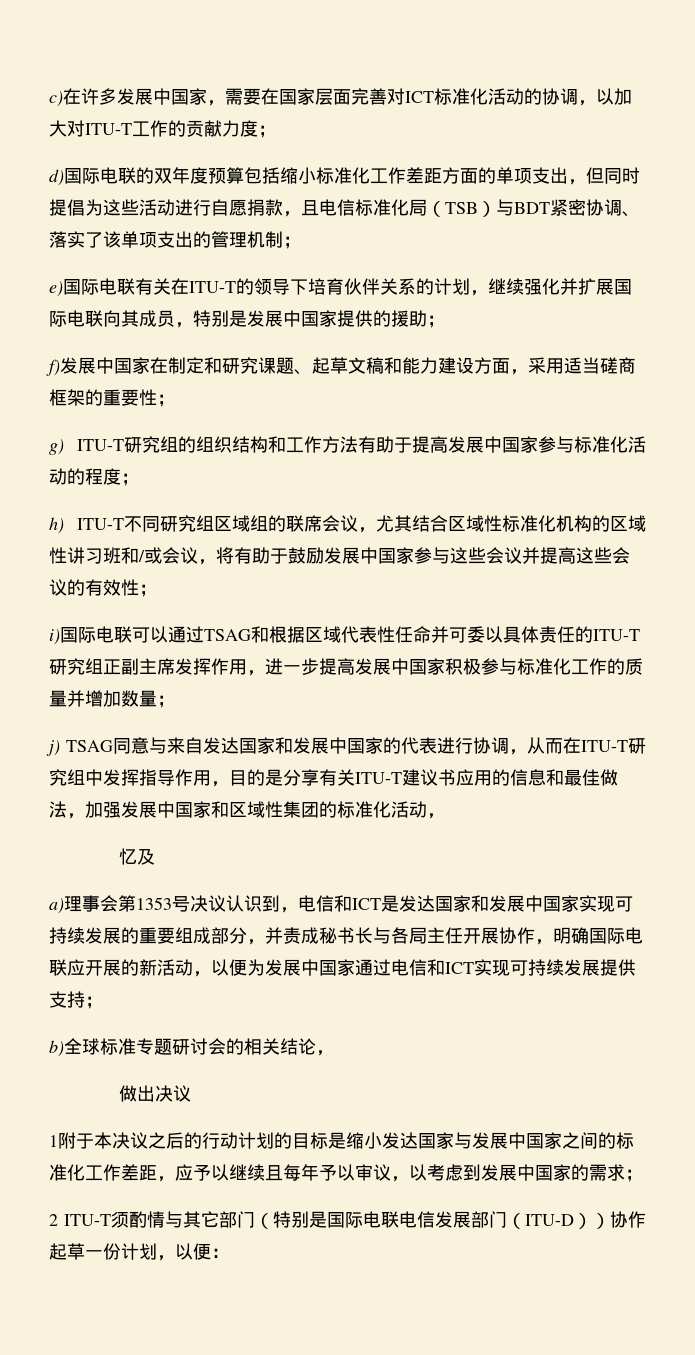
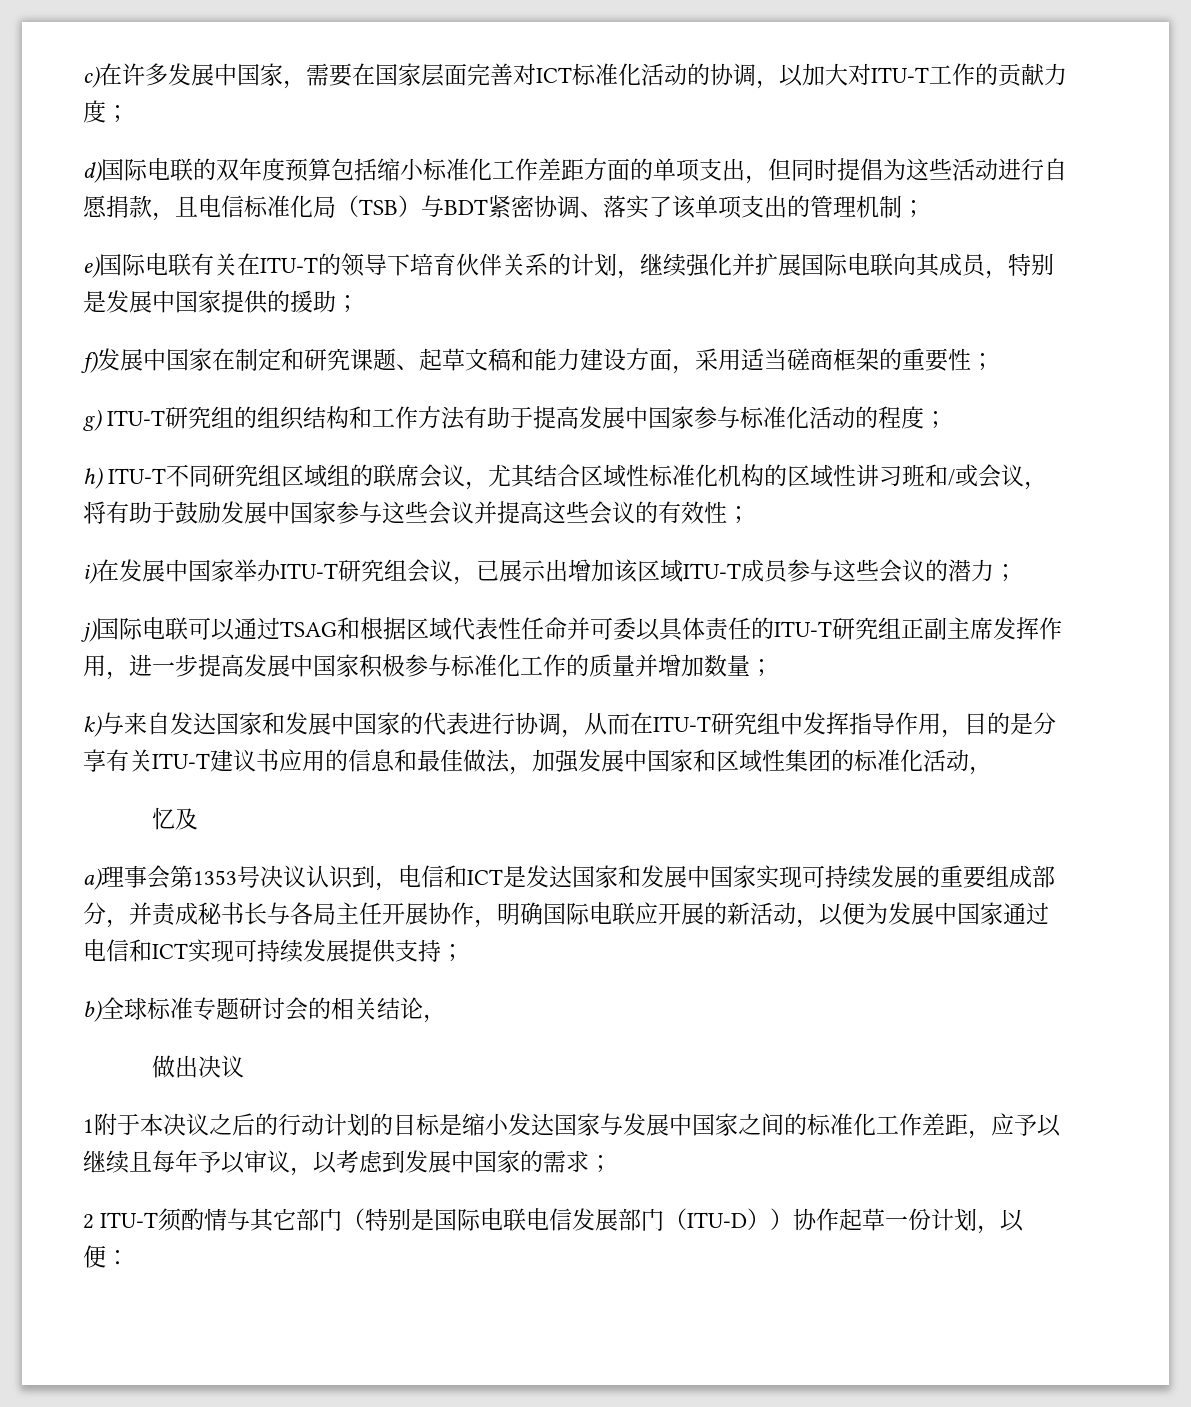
(60, 637) none -> [96,559,1017,585] [81,620,97,642] 在发展中国家举办ITU-T研究组会议，已展示出增加该区域ITU-T成员参与这些会议的潜力； // j)
[46,737,149,756] j) TSAG同意 -> [83,715,102,737] k)

